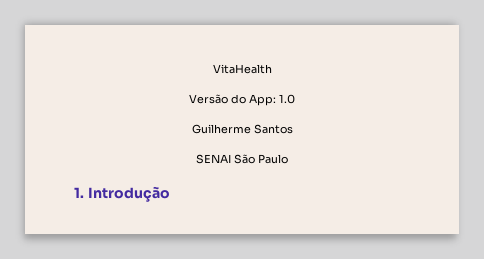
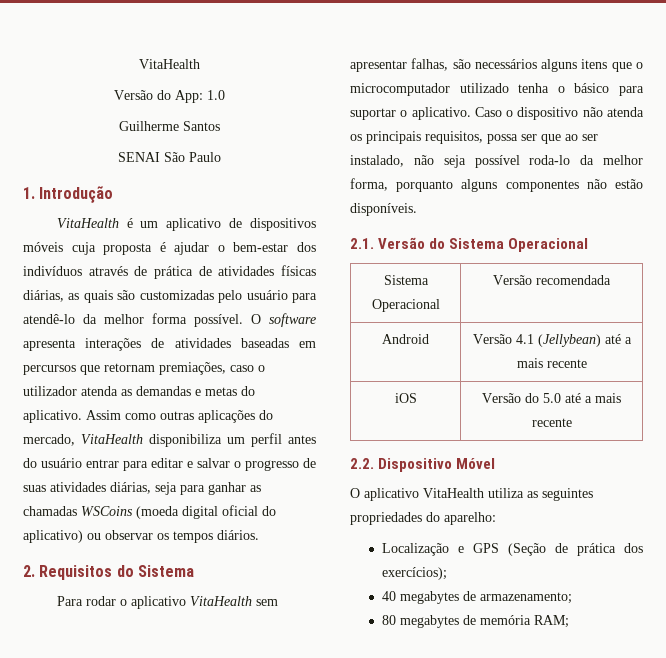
(170, 194) none -> [56,218,317,231] [23,242,316,255] [23,265,316,279] [23,290,317,303] [23,313,316,327] [23,338,316,351] [23,362,265,375] [23,386,255,396] [23,410,273,423] [23,433,316,447] [23,458,316,471] [23,482,261,495] [23,505,276,519] [23,530,259,543] [23,565,194,580] [56,596,278,609] [350,58,643,72] [350,83,644,96] [350,107,644,120] [350,131,598,144] [350,155,643,168] [350,178,643,192] [350,203,417,216] [350,237,589,252] [383,275,429,285] [371,299,440,312] [493,275,611,285] [382,334,429,344] [472,334,632,347] [516,358,587,368] [394,393,417,403] [482,393,621,403] [531,418,572,427] [350,458,496,472] [350,488,593,501] [350,512,496,525] [381,543,643,556] [381,567,447,580] [381,591,572,604] [381,615,569,628] // VitaHealth é um aplicativo de dispositivos móveis cuja proposta é ajudar o bem-estar dos indivíduos através de prática de atividades físicas diárias, as quais são customizadas pelo usuário para atendê-lo da melhor forma possível. O software apresenta interações de atividades baseadas em percursos que retornam premiações, caso o utilizador atenda as demandas e metas do aplicativo. Assim como outras aplicações do mercado, VitaHealth disponibiliza um perfil antes do usuário entrar para editar e salvar o progresso de suas atividades diárias, seja para ganhar as chamadas WSCoins (moeda digital oficial do aplicativo) ou observar os tempos diários. // 2. Requisitos do Sistema // Para rodar o aplicativo VitaHealth sem apresentar falhas, são necessários alguns itens que o microcomputador utilizado tenha o básico para suportar o aplicativo. Caso o dispositivo não atenda os principais requisitos, possa ser que ao ser instalado, não seja possível roda-lo da melhor forma, porquanto alguns componentes não estão disponíveis. // 2.1. Versão do Sistema Operacional // Sistema Operacional | Versão recomendada // Android | Versão 4.1 (Jellybean) até a mais recente // iOS | Versão do 5.0 até a mais recente // 2.2. Dispositivo Móvel // O aplicativo VitaHealth utiliza as seguintes propriedades do aparelho: // Localização e GPS (Seção de prática dos exercícios); // 40 megabytes de armazenamento; // 80 megabytes de memória RAM;

